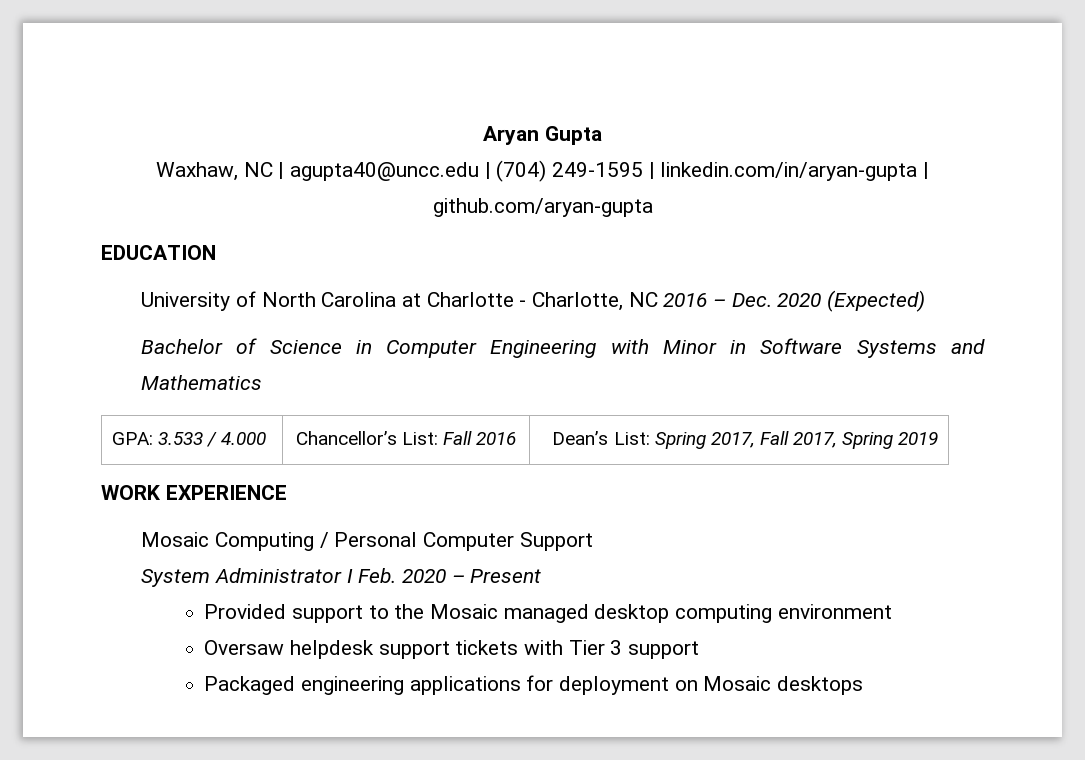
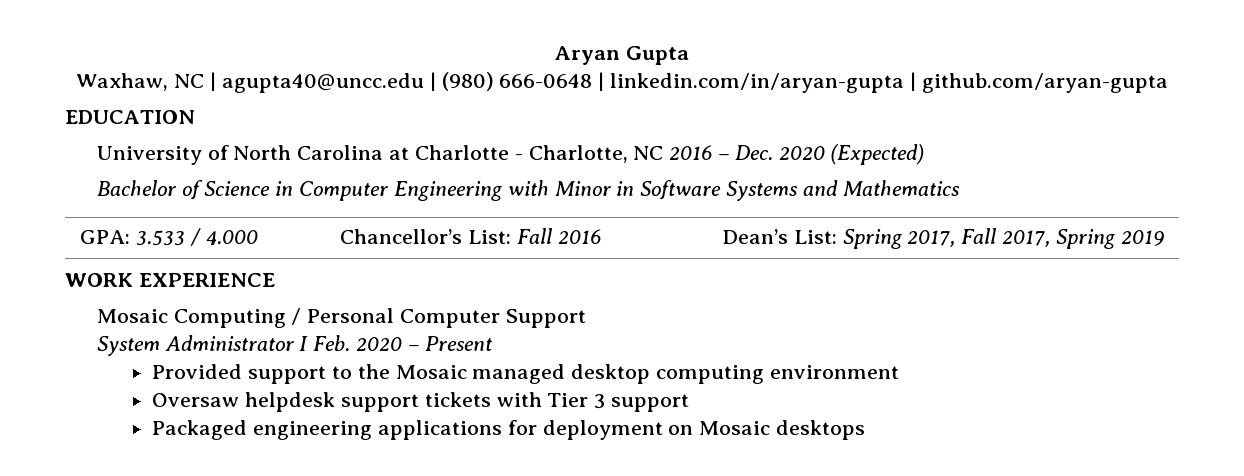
[496,160,644,182] (704) 249-1595 -> [441,72,593,91] (980) 666-0648

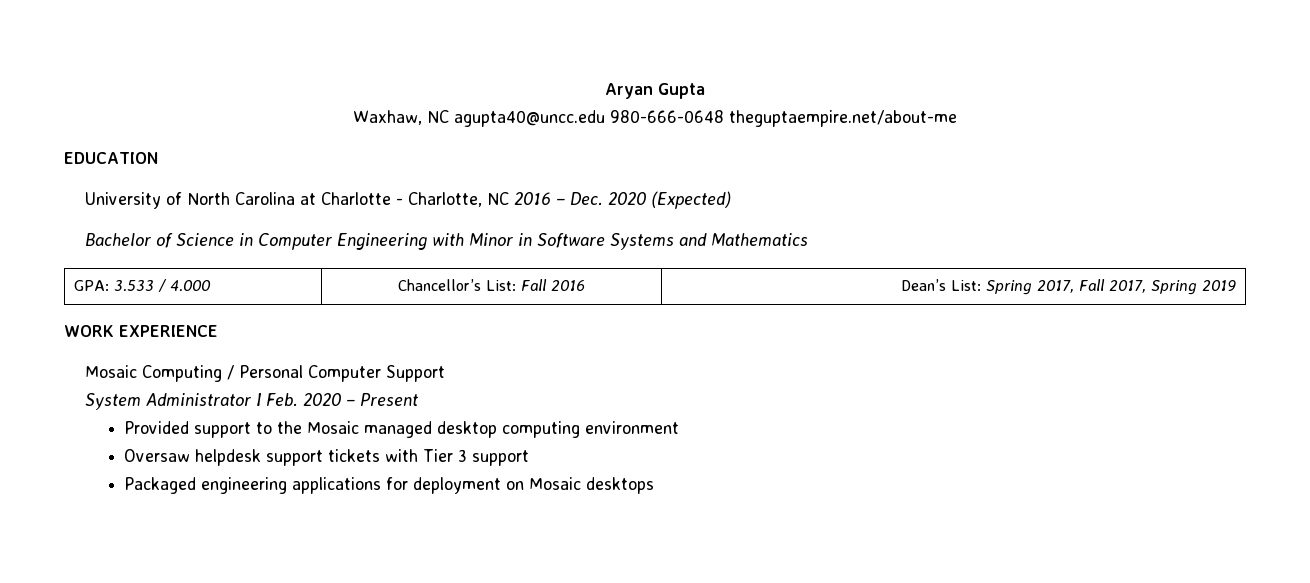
[210,72,1168,93] | agupta40@uncc.edu | (980) 666-0648 | linkedin.com/in/aryan-gupta | github.com/aryan-gupta -> [454,110,957,127] agupta40@uncc.edu 980-666-0648 theguptaempire.net/about-me

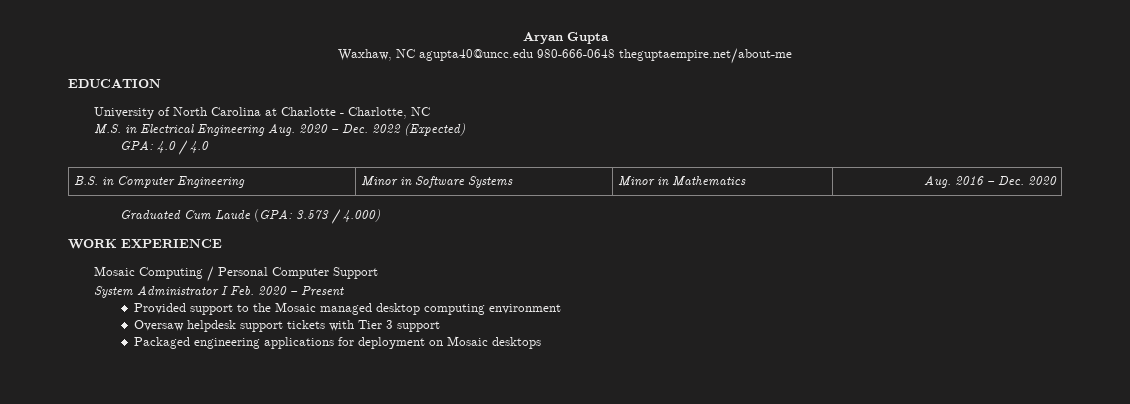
[513,191,731,209] [84,233,808,250] [73,279,211,292] [398,279,585,291] [901,279,1237,295] 2016 – Dec. 2020 (Expected) // Bachelor of Science in Computer Engineering with Minor in Software Systems and Mathematics // GPA: 3.533 / 4.000 | Chancellor’s List: Fall 2016 | Dean’s List: Spring 2017, Fall 2017, Spring 2019 -> [93,123,465,136] [119,140,209,155] [74,176,246,188] [361,176,514,188] [618,176,747,187] [923,175,1057,188] [119,209,380,224] // M.S. in Electrical Engineering Aug. 2020 – Dec. 2022 (Expected) // GPA: 4.0 / 4.0 // B.S. in Computer Engineering | Minor in Software Systems | Minor in Mathematics | Aug. 2016 – Dec. 2020 // Graduated Cum Laude (GPA: 3.573 / 4.000)

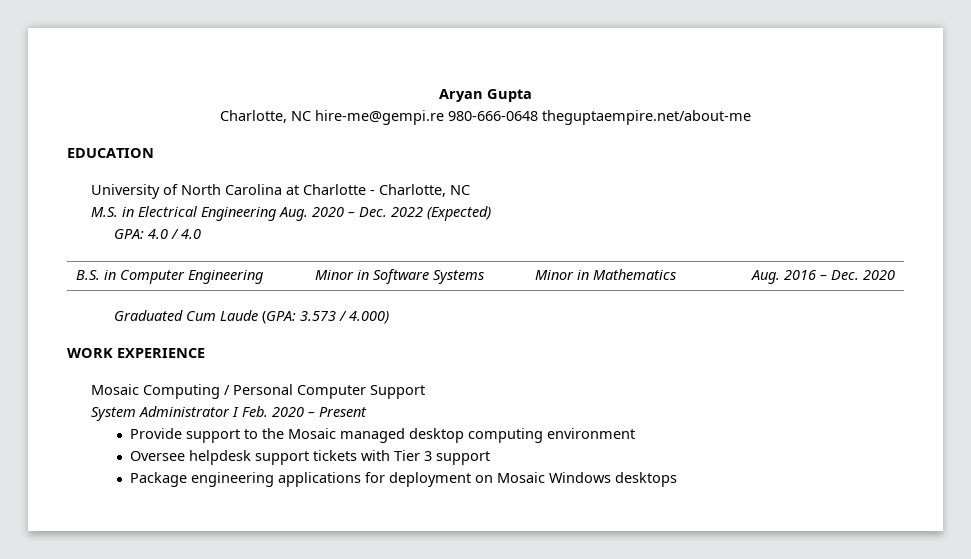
[338,49,533,61] Waxhaw, NC agupta40@uncc.edu -> [220,110,444,125] Charlotte, NC hire-me@gempi.re
[133,303,186,314] Provided -> [130,428,183,439] Provide
[133,320,184,331] Oversaw -> [130,451,186,461] Oversee
[133,337,190,349] Packaged -> [130,472,188,487] Package
(488, 341) none -> [549,472,612,483] Windows

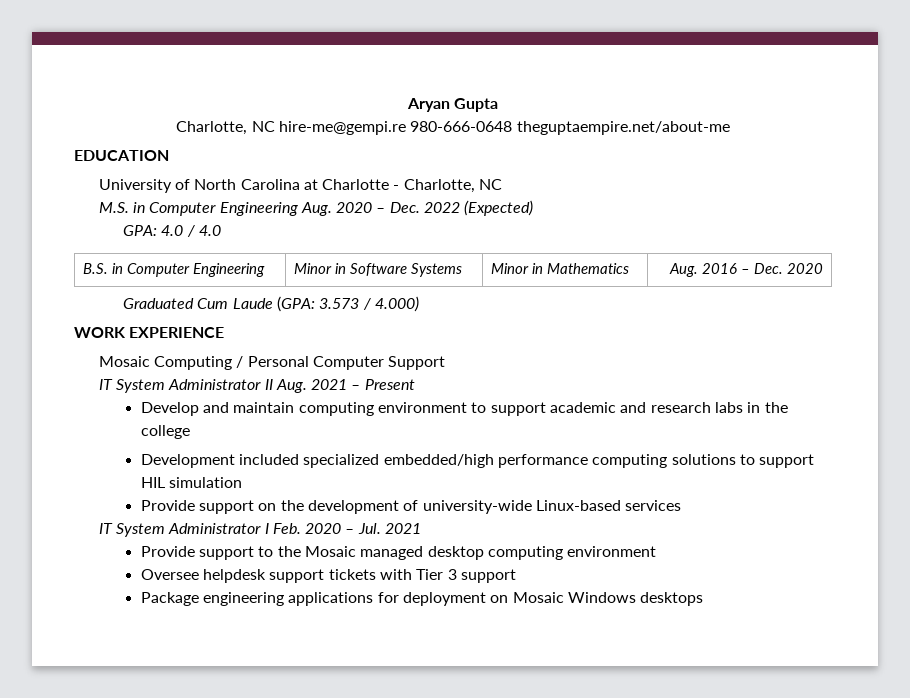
[137,206,198,217] Electrical -> [149,202,217,216] Computer
(425, 392) none -> [98,379,415,393] [140,402,788,416] [140,425,190,439] [140,454,815,468] [140,477,242,488] [140,500,682,514] [98,523,113,534] IT System Administrator II Aug. 2021 – Present // Develop and maintain computing environment to support academic and research labs in the college // Development included specialized embedded/high performance computing solutions to support HIL simulation // Provide support on the development of university-wide Linux-based services // IT
[318,407,367,417] Present -> [357,523,422,534] Jul. 2021

